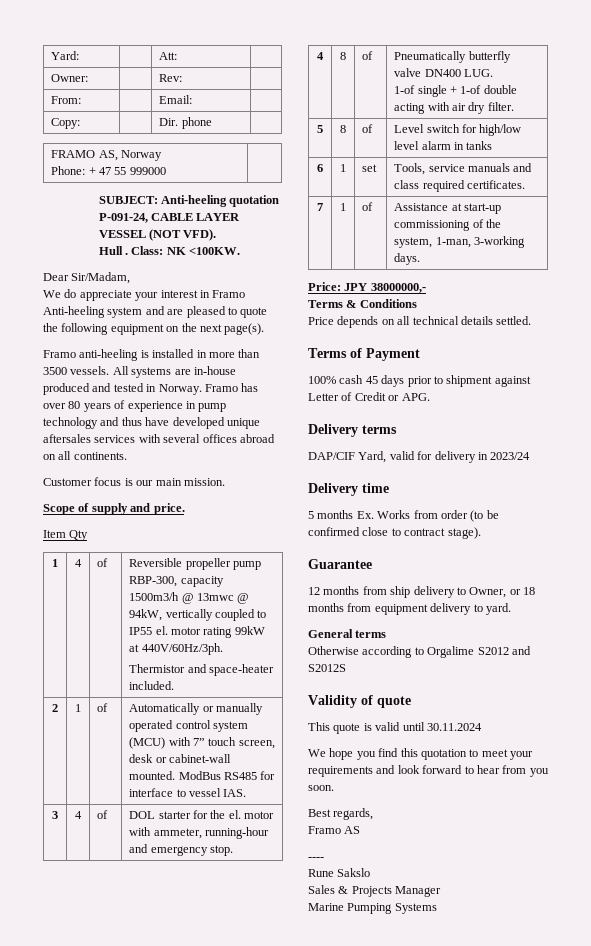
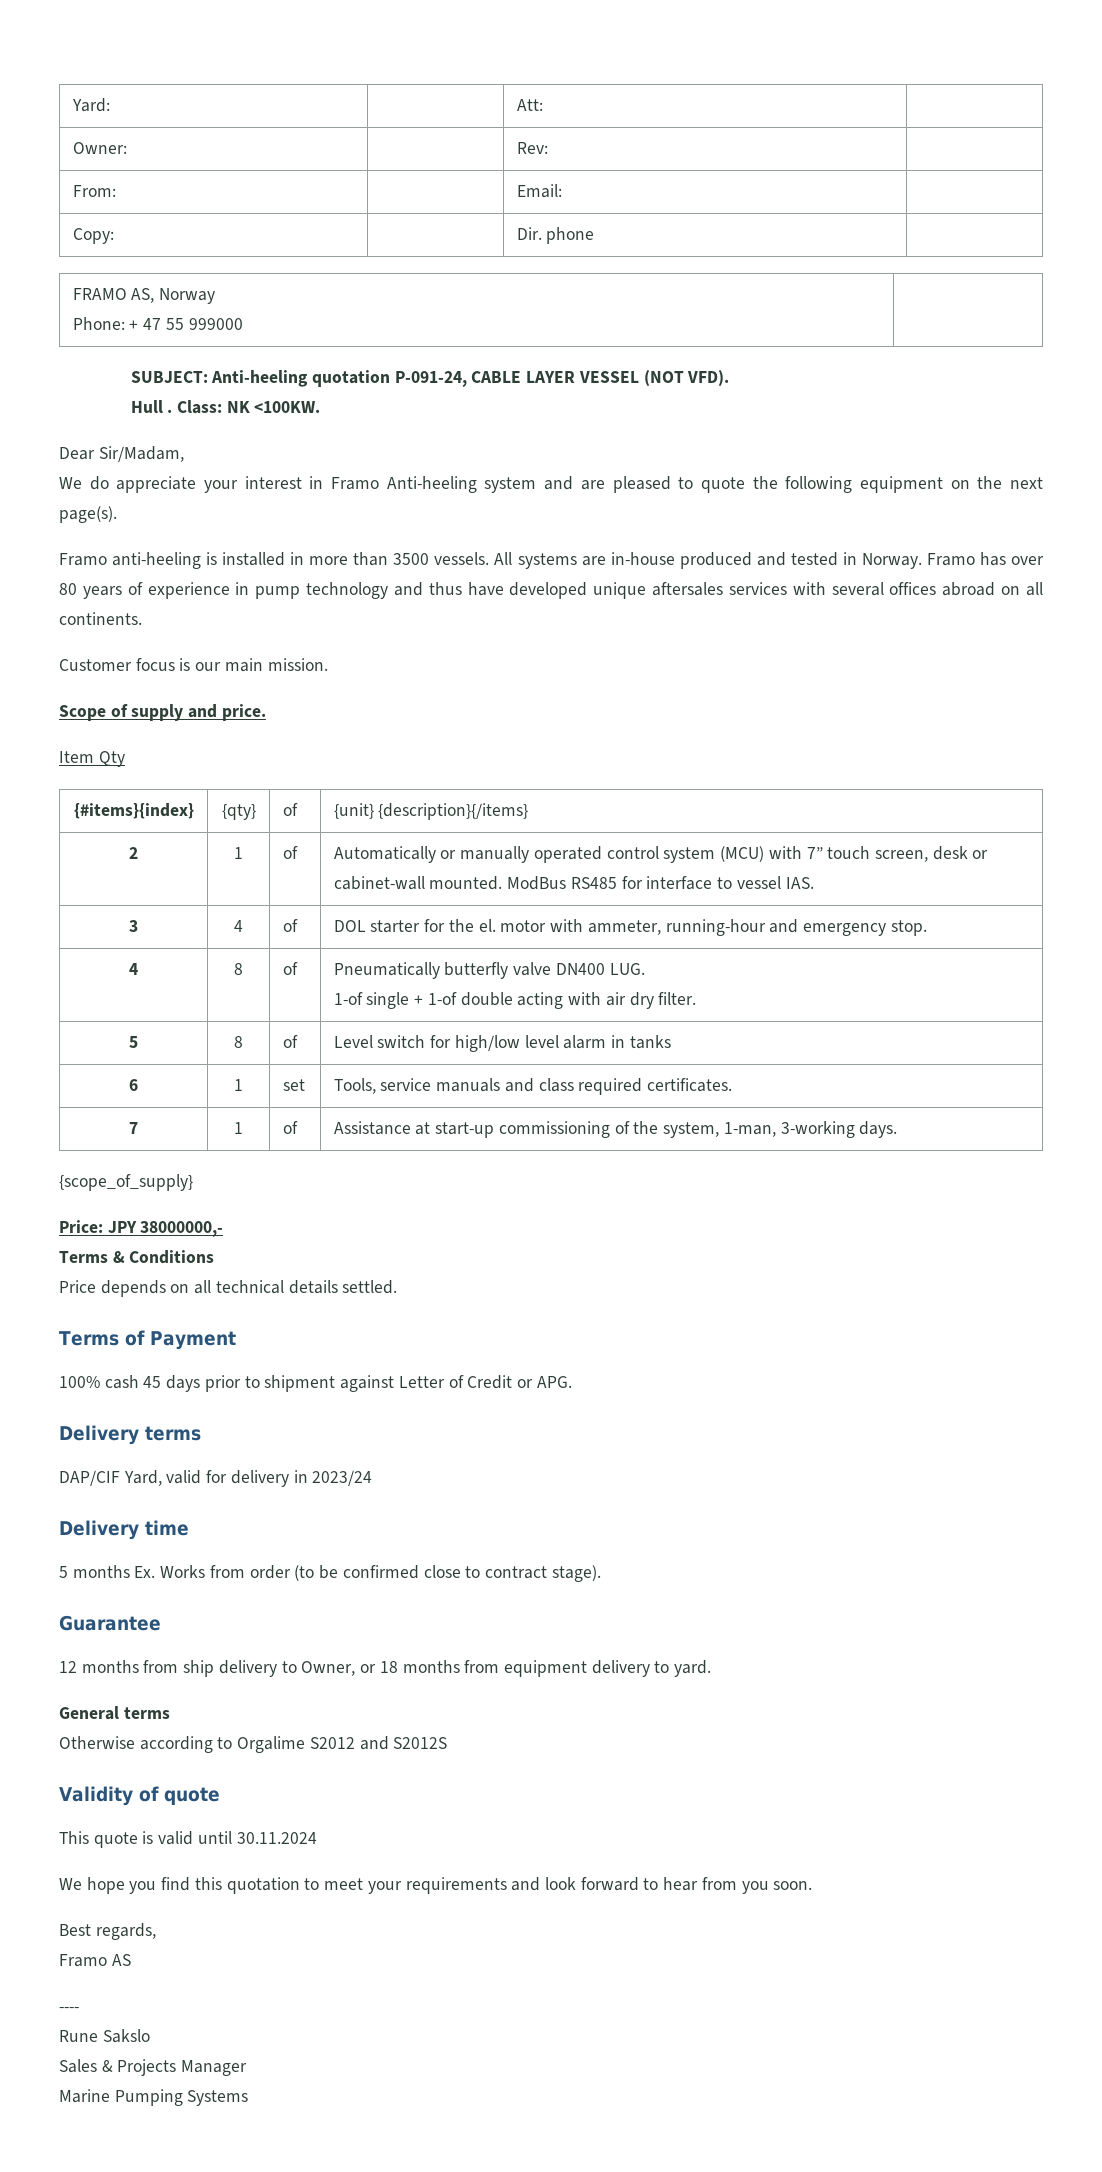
[52,559,58,567] [75,559,82,567] [97,558,109,567] [129,558,261,570] [129,576,224,587] [129,592,250,604] [129,609,267,621] [129,626,265,638] [129,643,223,655] [129,664,274,676] [129,681,175,690] 1 | 4 | of | Reversible propeller pump RBP-300, capacity 1500m3/h @ 13mwc @ 94kW, vertically coupled to IP55 el. motor rating 99kW at 440V/60Hz/3ph. // Thermistor and space-heater included. -> [73,803,194,819] [221,804,256,820] [282,803,298,816] [333,803,529,820] {#items}{index} | {qty} | of | {unit} {description}{/items}
(421, 259) none -> [59,1174,193,1191] // {scope_of_supply}

